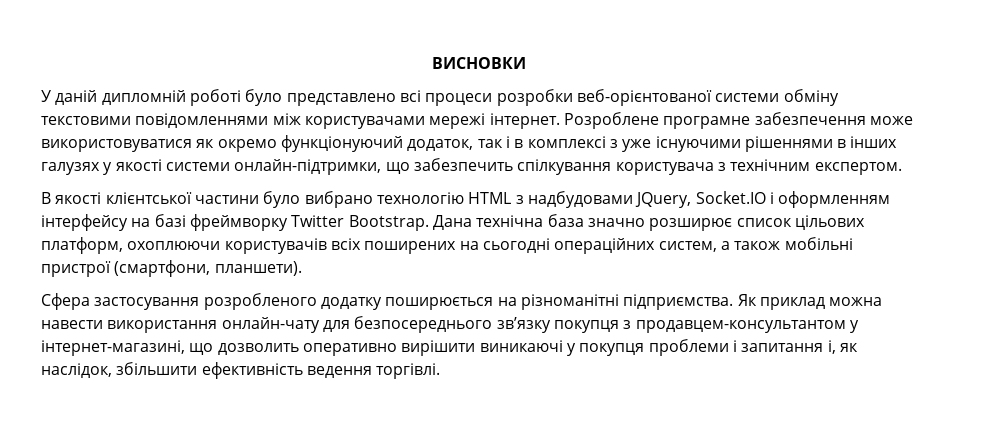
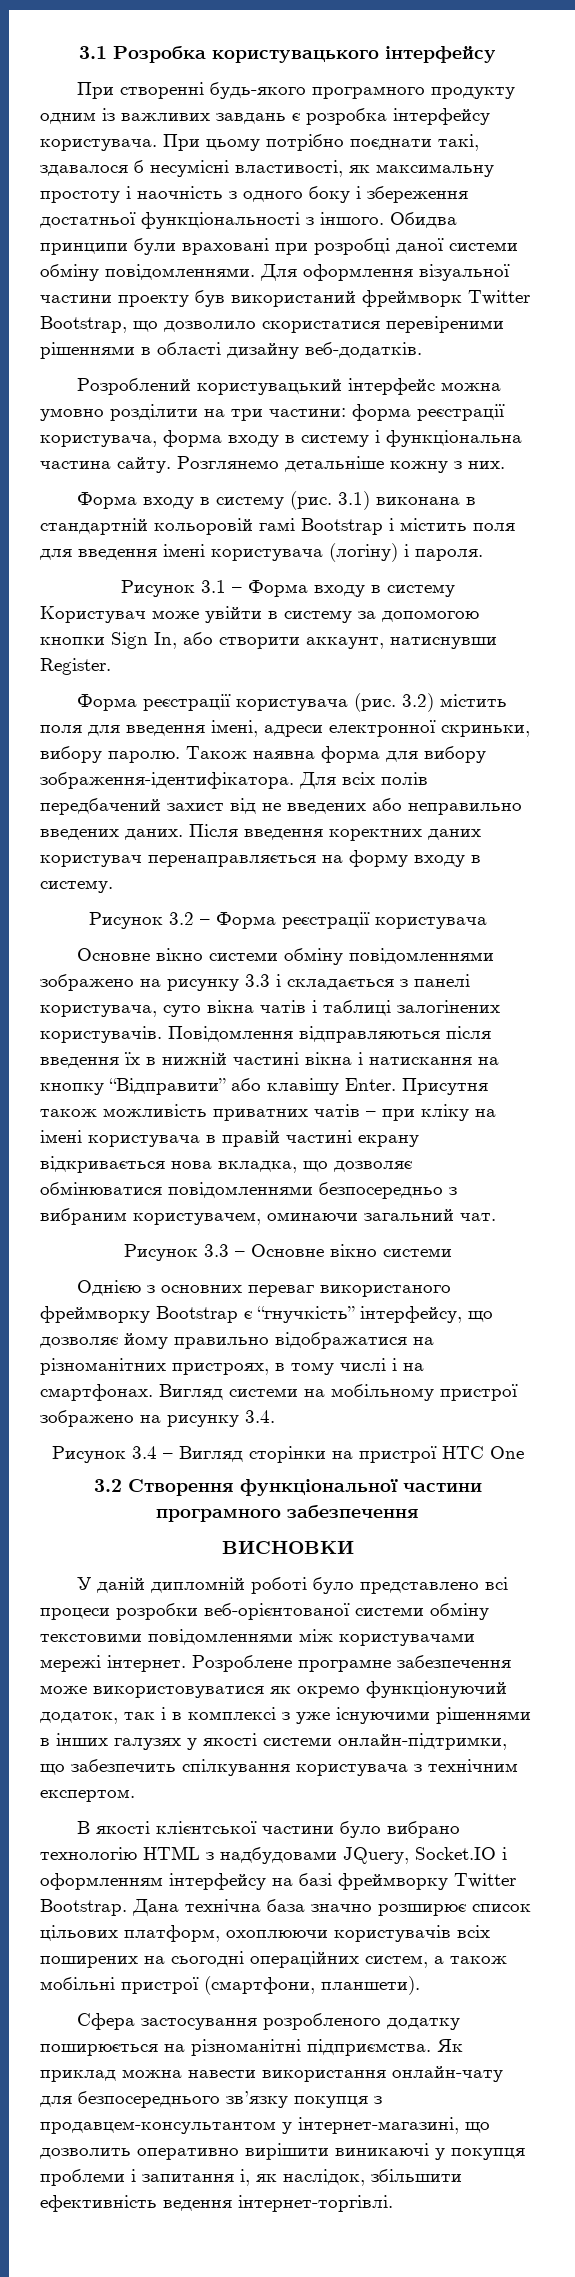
(432, 63) none -> [79,46,496,63] [76,82,515,99] [40,108,490,125] [40,134,479,151] [40,160,494,177] [40,186,468,203] [40,212,457,229] [40,238,518,255] [40,264,510,281] [40,290,530,307] [40,316,504,333] [40,342,422,359] [76,378,501,395] [40,404,505,421] [40,430,522,447] [40,456,505,473] [76,491,476,510] [40,518,515,535] [40,543,483,562] [120,580,455,597] [40,606,479,623] [40,632,497,649] [40,658,111,675] [76,693,507,712] [40,720,530,737] [40,746,486,763] [40,772,428,789] [40,798,522,815] [40,824,481,841] [40,850,481,867] [40,880,113,893] [88,912,487,929] [76,948,494,965] [40,974,470,991] [40,1000,500,1017] [40,1026,491,1043] [40,1052,499,1068] [40,1078,488,1095] [40,1104,496,1121] [40,1130,419,1147] [40,1156,412,1173] [40,1182,457,1199] [40,1208,496,1225] [123,1244,452,1261] [76,1280,451,1297] [40,1306,493,1323] [40,1332,434,1349] [40,1358,424,1375] [40,1384,518,1401] [40,1410,275,1427] [51,1446,524,1463] [93,1479,482,1496] [156,1505,419,1522] 3.1 Розробка користувацького інтерфейсу // При створенні будь-якого програмного продукту одним із важливих завдань є розробка інтерфейсу користувача. При цьому потрібно поєднати такі, здавалося б несумісні властивості, як максимальну простоту і наочність з одного боку і збереження достатньої функціональності з іншого. Обидва принципи були враховані при розробці даної системи обміну повідомленнями. Для оформлення візуальної частини проекту був використаний фреймворк Twitter Bootstrap, що дозволило скористатися перевіреними рішеннями в області дизайну веб-додатків. // Розроблений користувацький інтерфейс можна умовно розділити на три частини: форма реєстрації користувача, форма входу в систему і функціональна частина сайту. Розглянемо детальніше кожну з них. // Форма входу в систему (рис. 3.1) виконана в стандартній кольоровій гамі Bootstrap і містить поля для введення імені користувача (логіну) і пароля. // Рисунок 3.1 – Форма входу в систему // Користувач може увійти в систему за допомогою кнопки Sign In, або створити аккаунт, натиснувши Register. // Форма реєстрації користувача (рис. 3.2) містить поля для введення імені, адреси електронної скриньки, вибору паролю. Також наявна форма для вибору зображення-ідентифікатора. Для всіх полів передбачений захист від не введених або неправильно введених даних. Після введення коректних даних користувач перенаправляється на форму входу в систему. // Рисунок 3.2 – Форма реєстрації користувача // Основне вікно системи обміну повідомленнями зображено на рисунку 3.3 і складається з панелі користувача, суто вікна чатів і таблиці залогінених користувачів. Повідомлення відправляються після введення їх в нижній частині вікна і натискання на кнопку “Відправити” або клавішу Enter. Присутня також можливість приватних чатів – при кліку на імені користувача в правій частині екрану відкривається нова вкладка, що дозволяє обмінюватися повідомленнями безпосередньо з вибраним користувачем, оминаючи загальний чат. // Рисунок 3.3 – Основне вікно системи // Однією з основних переваг використаного фреймворку Bootstrap є “гнучкість” інтерфейсу, що дозволяє йому правильно відображатися на різноманітних пристроях, в тому числі і на смартфонах. Вигляд системи на мобільному пристрої зображено на рисунку 3.4. // Рисунок 3.4 – Вигляд сторінки на пристрої HTC One // 3.2 Створення функціональної частини програмного забезпечення //
[376,363,441,379] торгівлі. -> [238,2195,393,2212] інтернет-торгівлі.

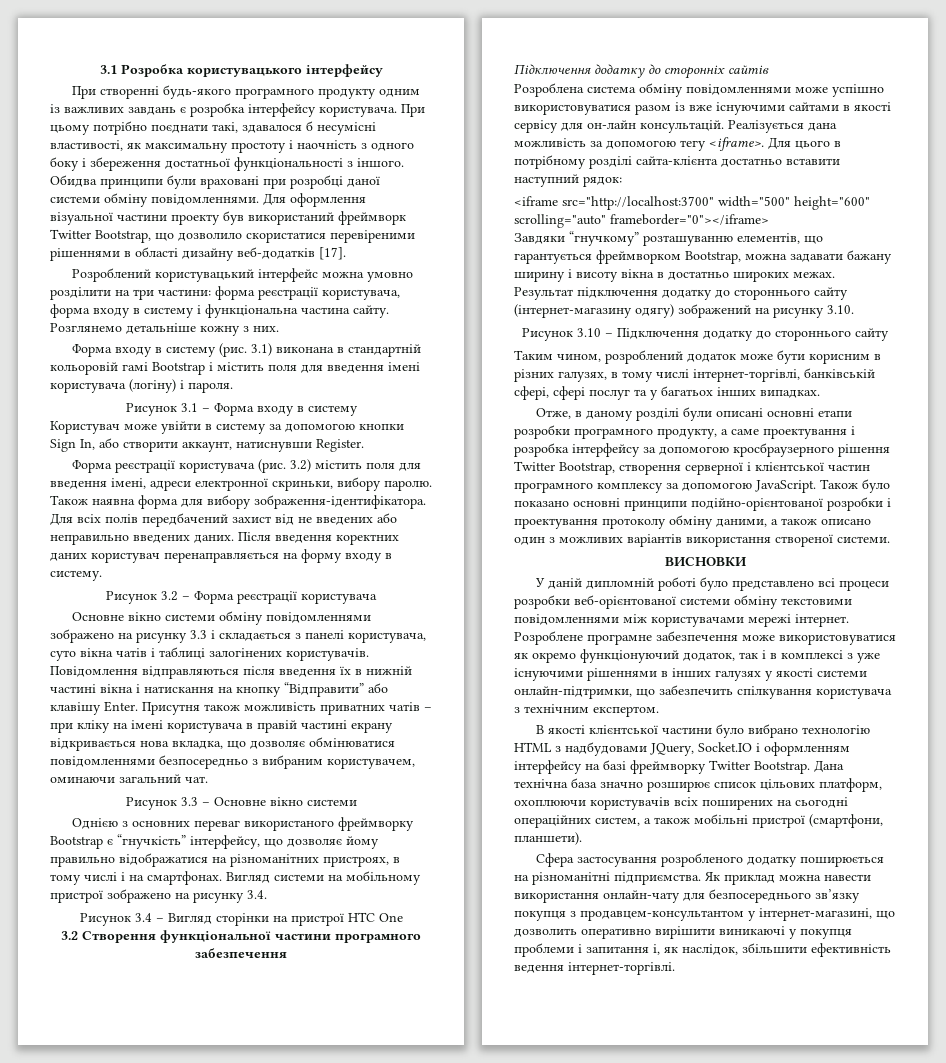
[305,342,422,358] веб-додатків. -> [237,247,346,260] веб-додатків [17].
(419, 1511) none -> [514,64,769,79] [514,83,884,97] [514,102,891,115] [514,120,837,133] [514,137,841,151] [514,155,840,169] [514,174,622,187] [514,196,870,210] [514,214,769,228] [514,231,823,246] [514,250,892,264] [514,269,835,282] [514,287,848,300] [514,304,854,318] [522,328,889,341] [514,350,881,364] [514,368,875,382] [514,386,820,400] [536,407,853,421] [514,425,855,439] [514,443,890,457] [514,461,870,475] [514,479,890,493] [514,497,891,511] [514,515,871,529] [514,534,890,547] // Підключення додатку до сторонніх сайтів // Розроблена система обміну повідомленнями може успішно використовуватися разом із вже існуючими сайтами в якості сервісу для он-лайн консультацій. Реалізується дана можливість за допомогою тегу <iframe>. Для цього в потрібному розділі сайта-клієнта достатньо вставити наступний рядок: // <iframe src="http://localhost:3700" width="500" height="600" scrolling="auto" frameborder="0"></iframe> // Завдяки “гнучкому” розташуванню елементів, що гарантується фреймворком Bootstrap, можна задавати бажану ширину і висоту вікна в достатньо широких межах. Результат підключення додатку до стороннього сайту (інтернет-магазину одягу) зображений на рисунку 3.10. // Рисунок 3.10 – Підключення додатку до стороннього сайту // Таким чином, розроблений додаток може бути корисним в різних галузях, в тому числі інтернет-торгівлі, банківській сфері, сфері послуг та у багатьох інших випадках. // Отже, в даному розділі були описані основні етапи розробки програмного продукту, а саме проектування і розробка інтерфейсу за допомогою кросбраузерного рішення Twitter Bootstrap, створення серверної і клієнтської частин програмного комплексу за допомогою JavaScript. Також було показано основні принципи подійно-орієнтованої розробки і проектування протоколу обміну даними, а також описано один з можливих варіантів використання створеної системи.

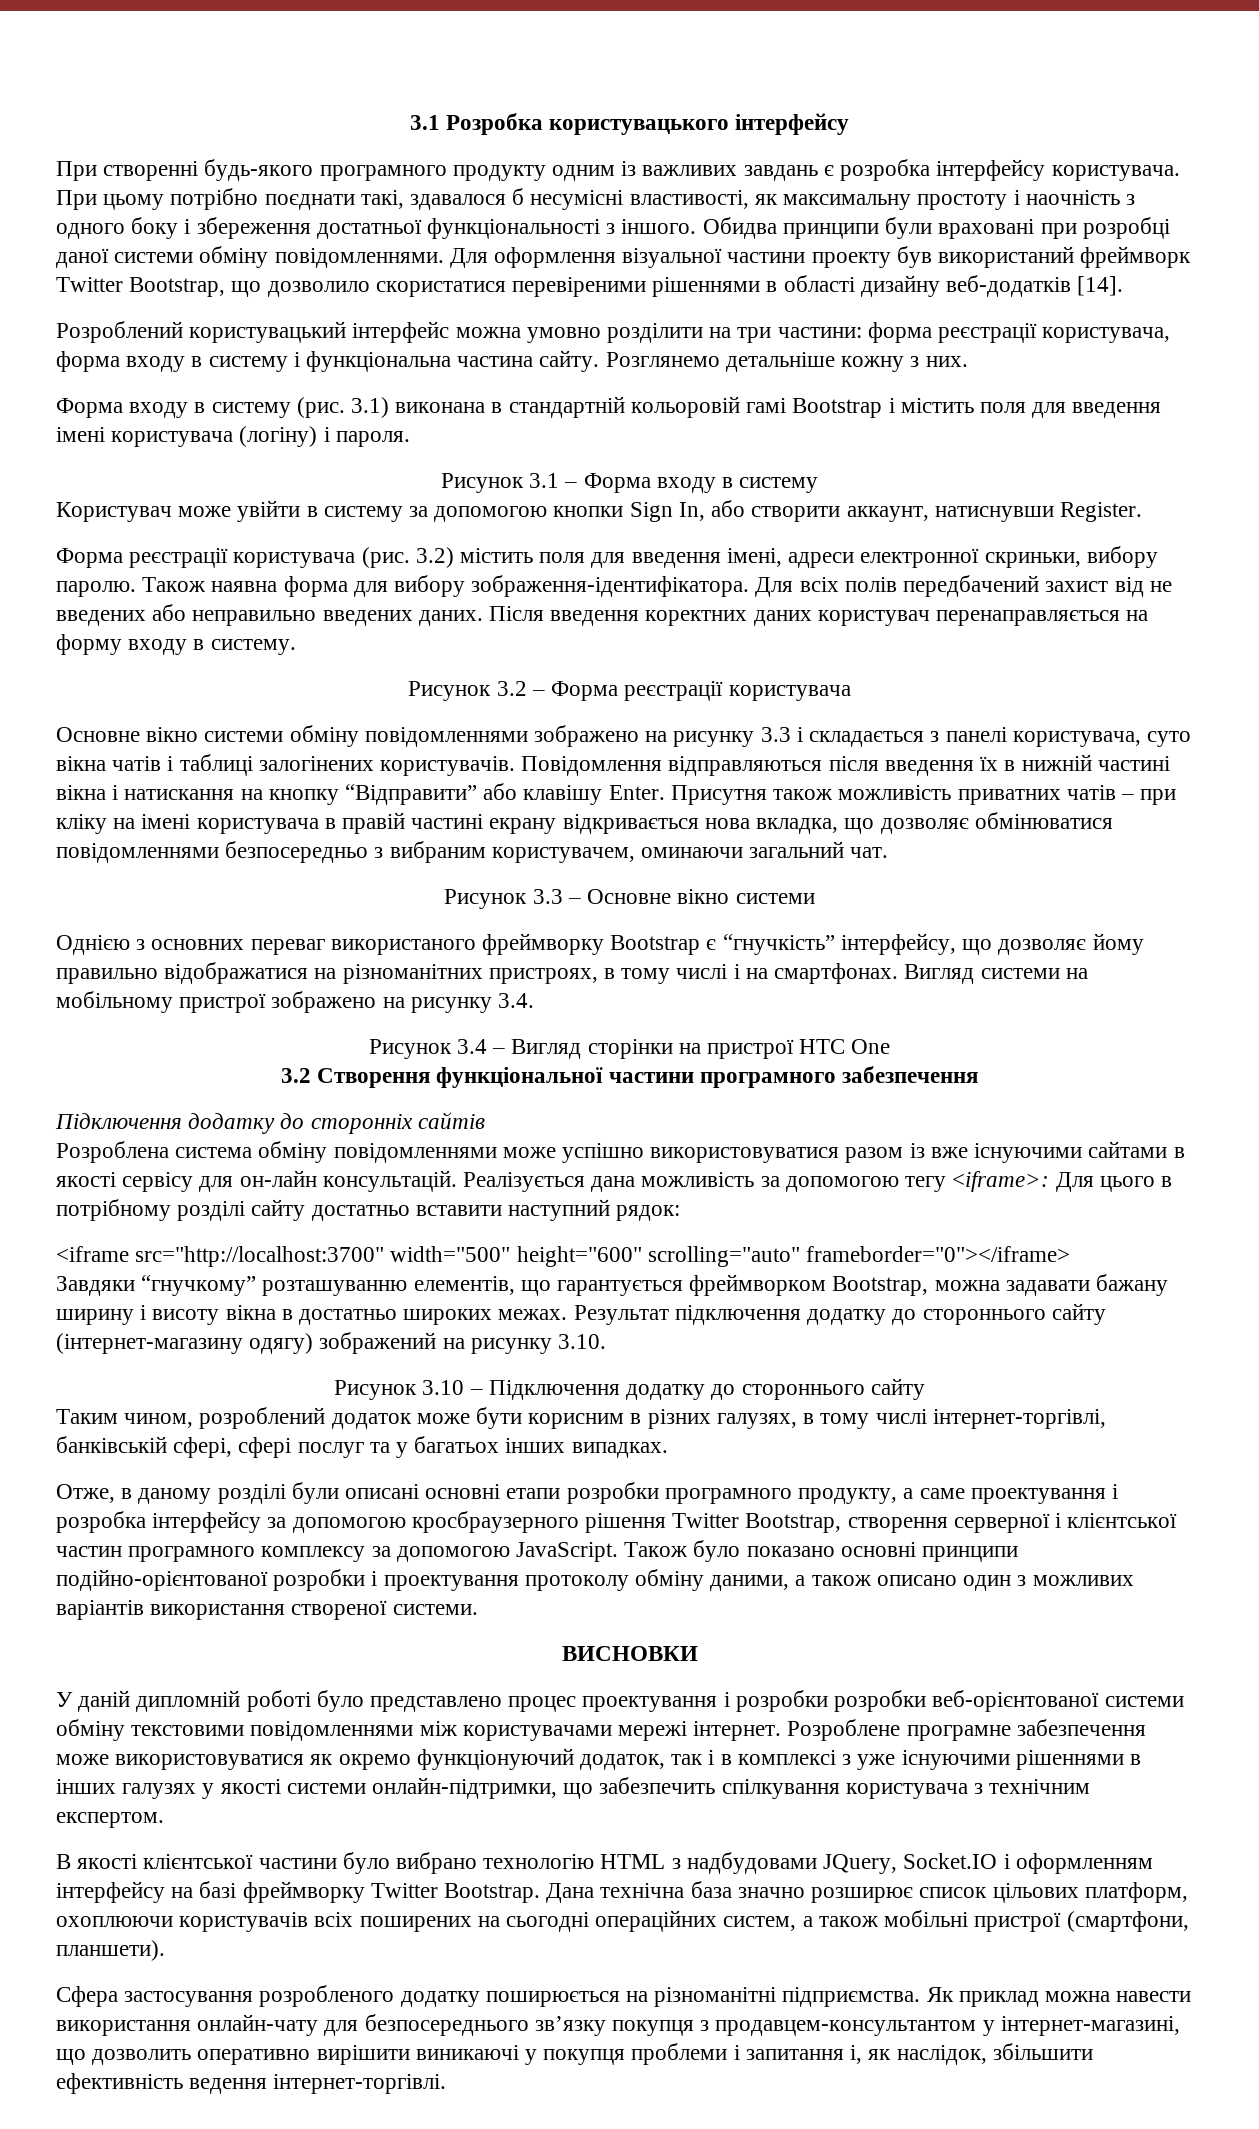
[319,247,346,260] [17]. -> [1077,276,1124,296] [14].
[709,137,764,151] <iframe>. -> [952,1171,1050,1192] <iframe>:
[636,156,718,165] сайта-клієнта -> [251,1199,306,1221] сайту
[818,578,890,591] всі процеси -> [508,1690,828,1712] процес проектування і розробки

